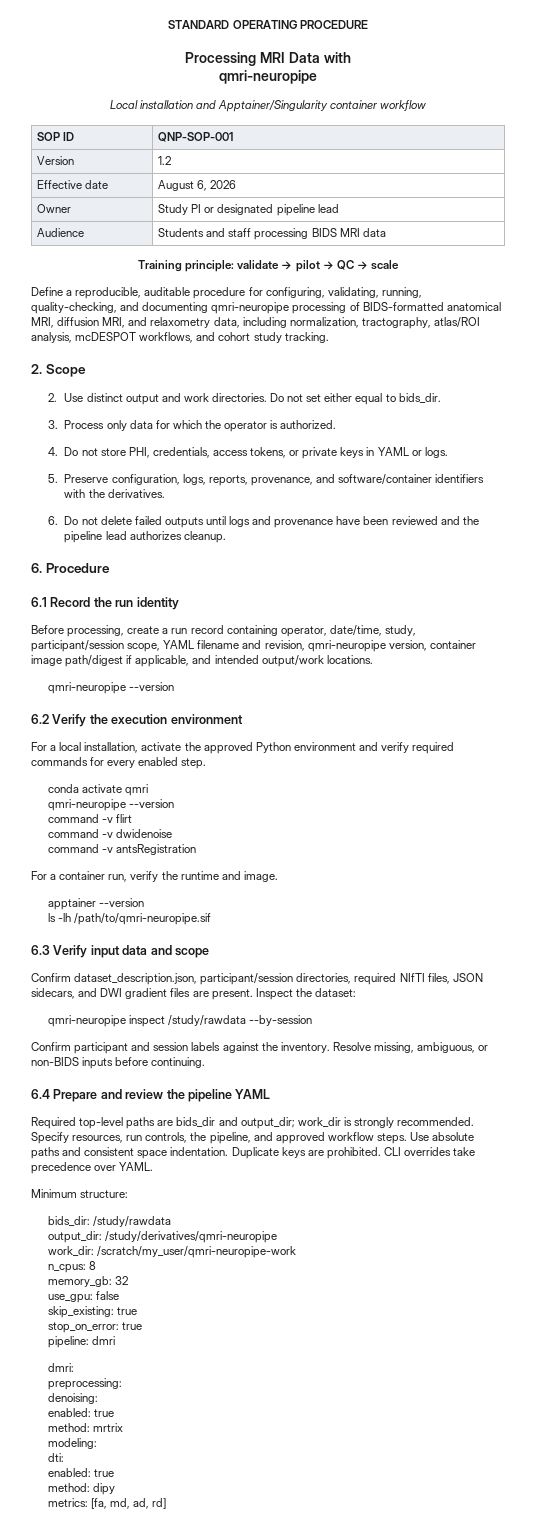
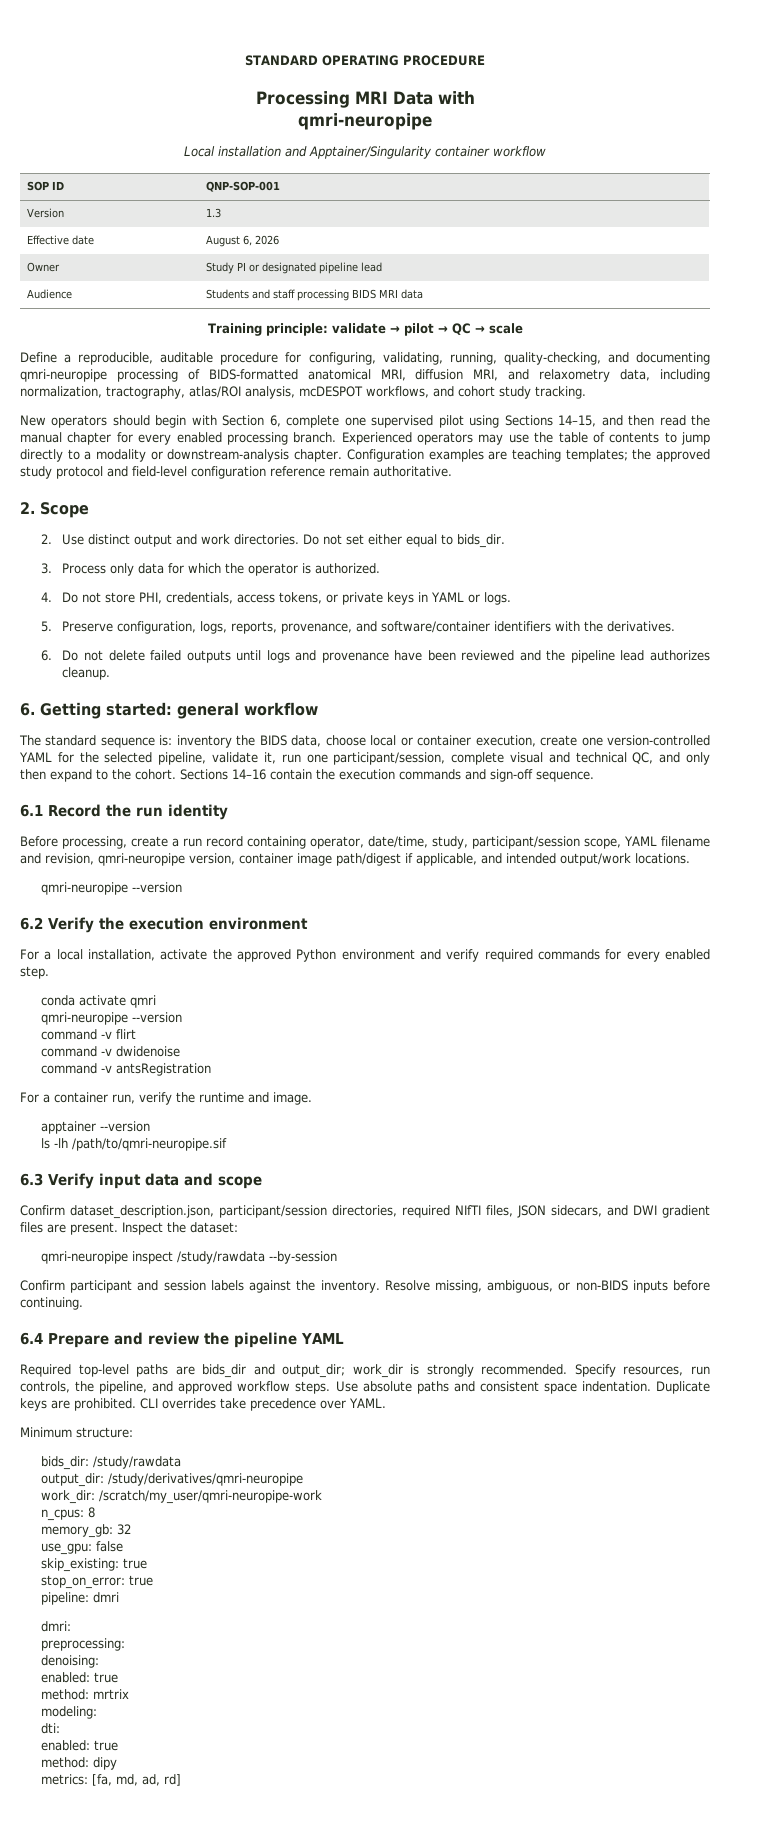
[158,156,172,165] 1.2 -> [206,208,222,218] 1.3
(329, 337) none -> [20,415,711,428] [20,432,710,445] [20,449,711,462] [20,466,452,479] // New operators should begin with Section 6, complete one supervised pilot using Sections 14–15, and then read the manual chapter for every enabled processing branch. Experienced operators may use the table of contents to jump directly to a modality or downstream-analysis chapter. Configuration examples are teaching templates; the approved study protocol and field-level configuration reference remain authoritative.
[45,563,110,573] Procedure -> [40,702,318,719] [19,735,710,748] [19,752,710,765] [20,769,594,782] Getting started: general workflow // The standard sequence is: inventory the BIDS data, choose local or container execution, create one version-controlled YAML for the selected pipeline, validate it, run one participant/session, complete visual and technical QC, and only then expand to the cohort. Sections 14–16 contain the execution commands and sign-off sequence.

